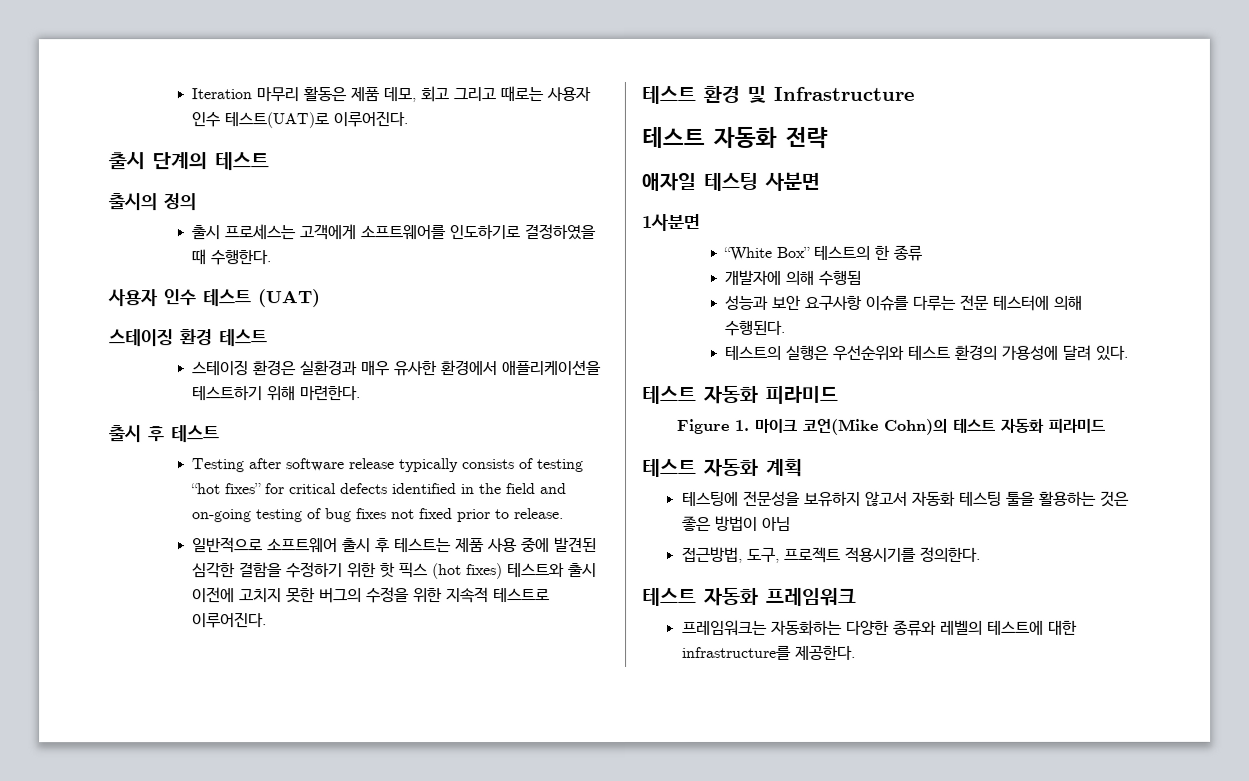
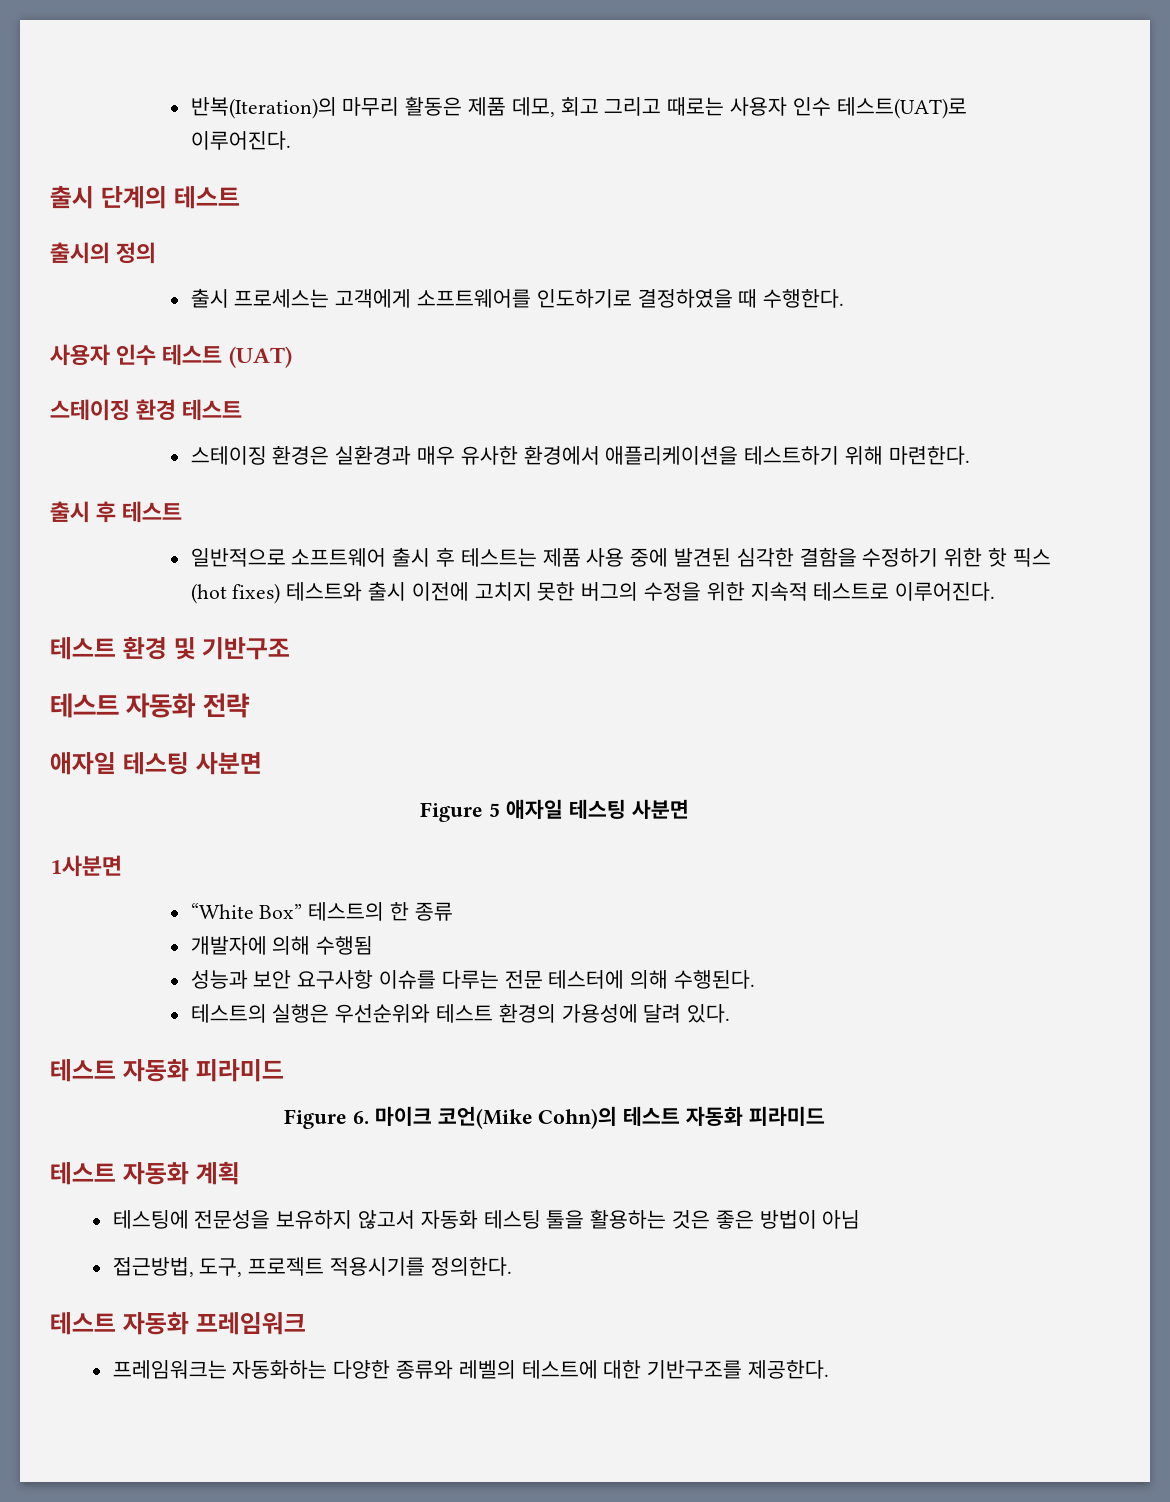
[191,88,253,100] Iteration -> [190,97,337,119] 반복(Iteration)의
[192,458,585,473] [191,483,568,495] [192,508,565,523] // Testing after software release typically consists of testing “hot fixes” for critical defects identified in the field and on-going testing of bug fixes not fixed prior to release. -> (183, 512) none
[773,86,915,101] Infrastructure -> [202,637,291,660] 기반구조
(820, 181) none -> [420,799,689,822] // Figure 5 애자일 테스팅 사분면
[735,419,750,431] 1. -> [352,1111,369,1124] 6.
[681,645,792,660] infrastructure를 -> [647,1360,743,1379] 기반구조를

